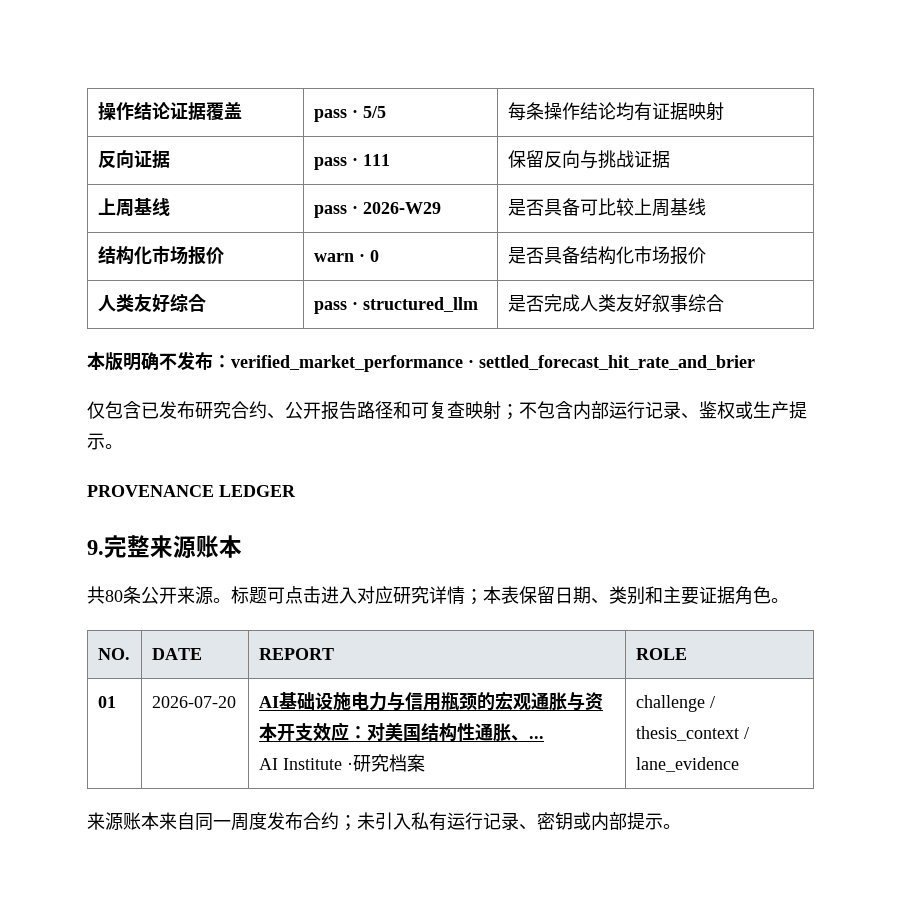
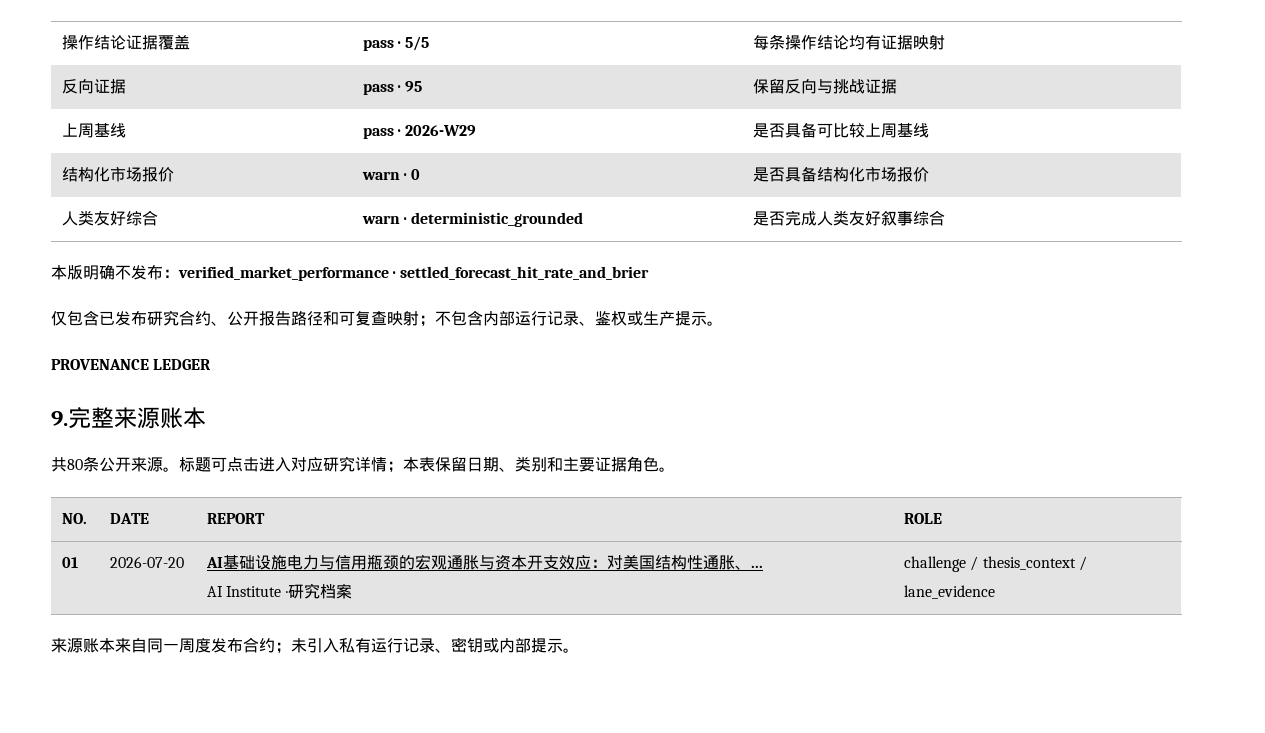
[362,154,390,166] 111 -> [404,81,422,92] 95
[313,297,478,314] pass · structured_llm -> [362,212,583,227] warn · deterministic_grounded

